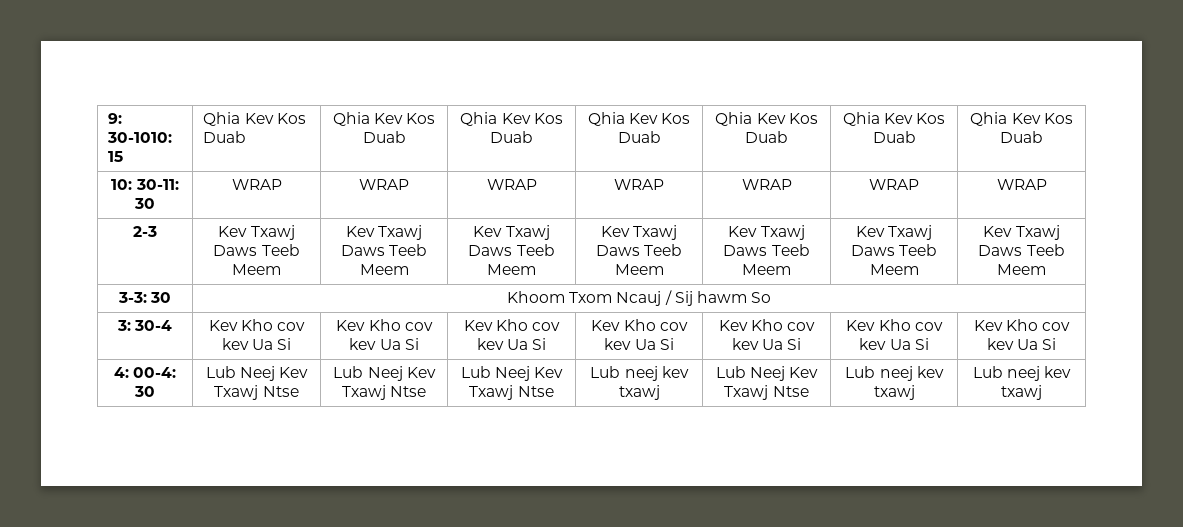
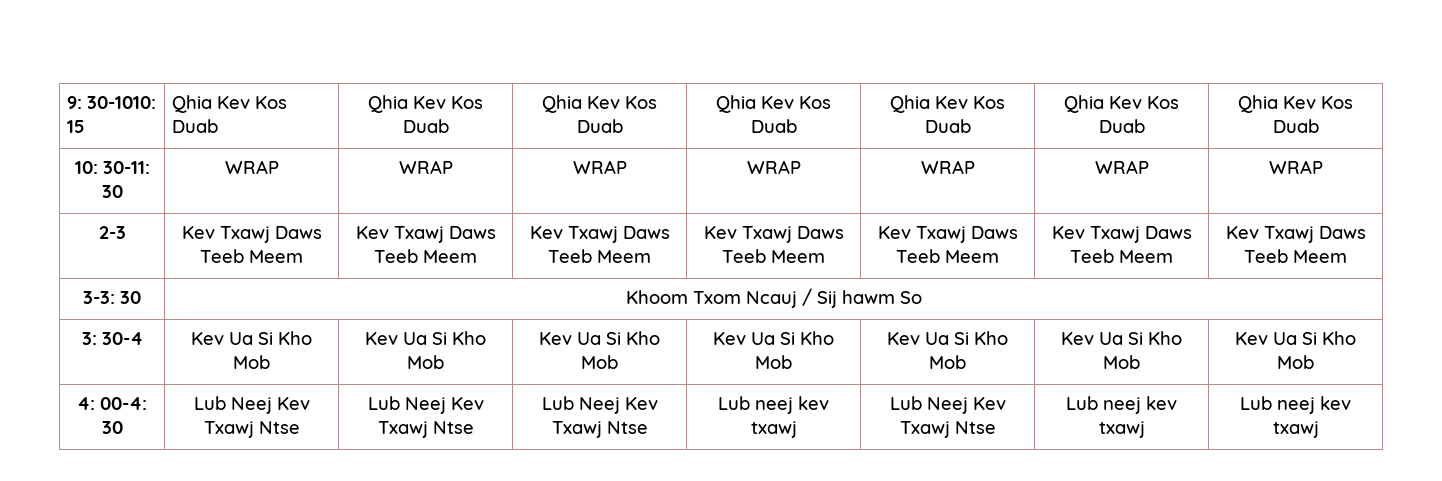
[241,319,306,331] [221,338,292,350] [336,319,433,331] [349,338,419,350] [463,319,561,331] [476,338,547,350] [591,319,688,331] [604,338,674,350] [718,319,816,331] [731,338,802,350] [846,319,943,331] [859,338,929,350] [973,319,1071,331] [986,338,1057,350] Kho cov kev Ua Si | Kev Kho cov kev Ua Si | Kev Kho cov kev Ua Si | Kev Kho cov kev Ua Si | Kev Kho cov kev Ua Si | Kev Kho cov kev Ua Si | Kev Kho cov kev Ua Si -> [229,331,312,345] [233,355,270,369] [365,331,486,345] [407,355,444,369] [539,331,660,345] [581,355,618,369] [713,331,834,345] [755,355,792,369] [887,331,1008,345] [929,355,966,369] [1061,331,1182,345] [1103,355,1140,369] [1235,331,1356,345] [1277,355,1314,369] Ua Si Kho Mob | Kev Ua Si Kho Mob | Kev Ua Si Kho Mob | Kev Ua Si Kho Mob | Kev Ua Si Kho Mob | Kev Ua Si Kho Mob | Kev Ua Si Kho Mob

